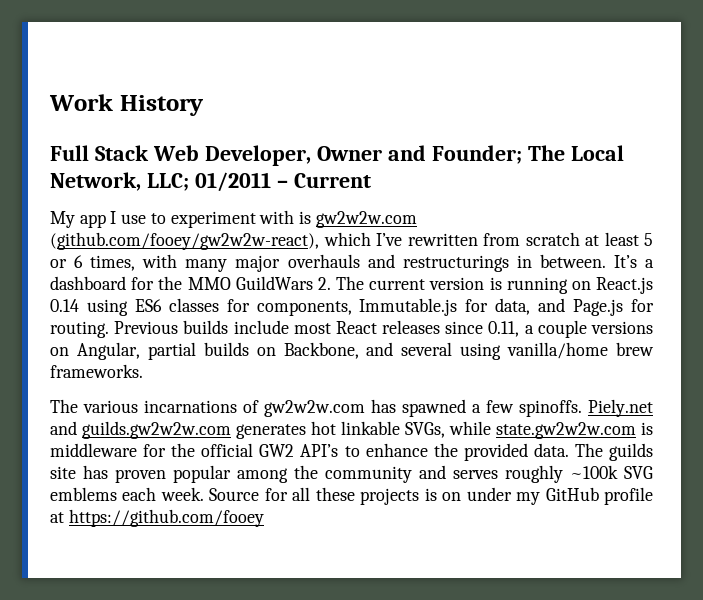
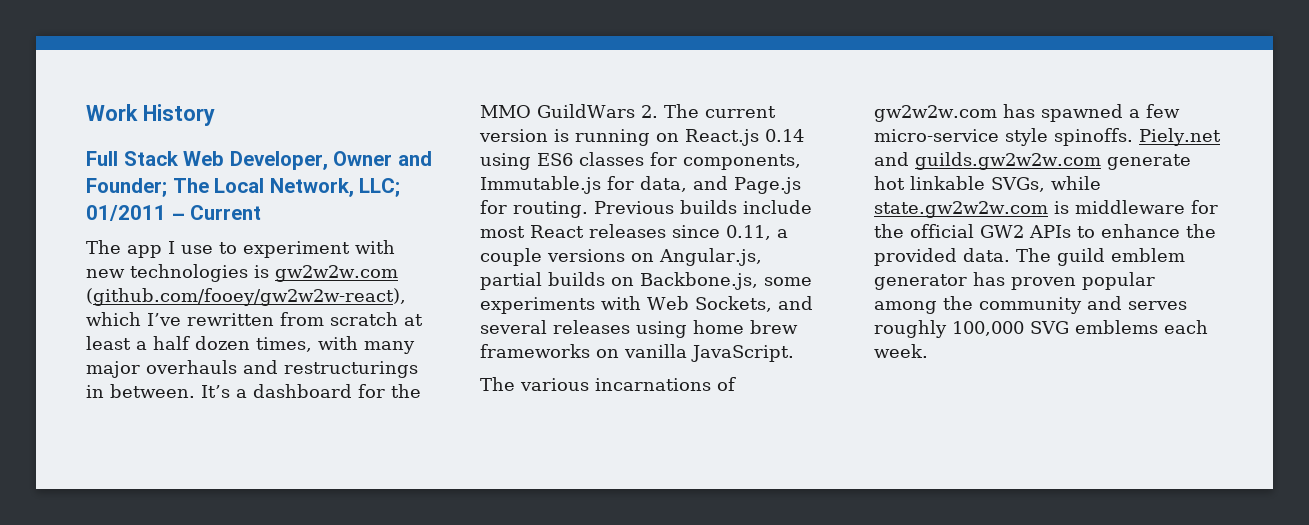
[50,211,75,228] My -> [86,240,121,254] The
(295, 217) none -> [86,264,248,282] new technologies
[644,233,653,246] [50,255,84,268] 5 or 6 -> [136,336,250,350] a half dozen
[76,342,140,360] Angular, -> [659,248,762,266] Angular.js,
[283,342,654,360] [50,364,143,378] Backbone, and several using vanilla/home brew frameworks. -> [640,272,812,290] [480,296,813,314] [480,320,798,338] [480,344,794,362] Backbone.js, some experiments with Web Sockets, and several releases using home brew frameworks on vanilla JavaScript.
(514, 406) none -> [874,128,1048,146] micro-service style
[236,424,306,439] generates -> [1106,154,1191,170] generate
[300,444,339,457] API’s -> [1029,225,1071,238] APIs
[609,443,653,461] [50,466,76,479] guilds site -> [1057,248,1185,266] [874,274,967,290] guild emblem generator
[570,465,618,479] ~100k -> [952,321,1024,336] 100,000
[209,487,653,505] [50,509,264,527] Source for all these projects is on under my GitHub profile at https://github.com/fooey -> (928, 351) none

